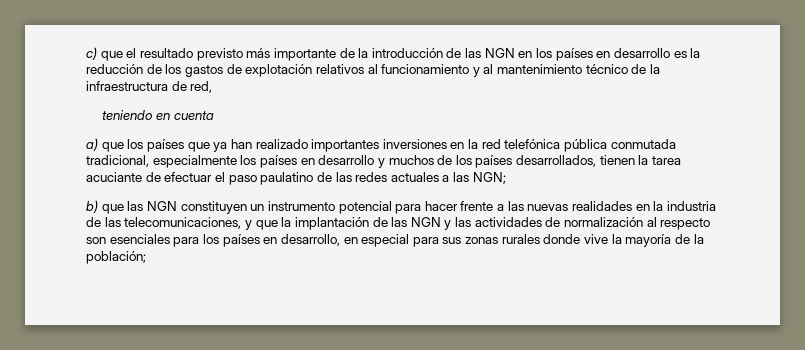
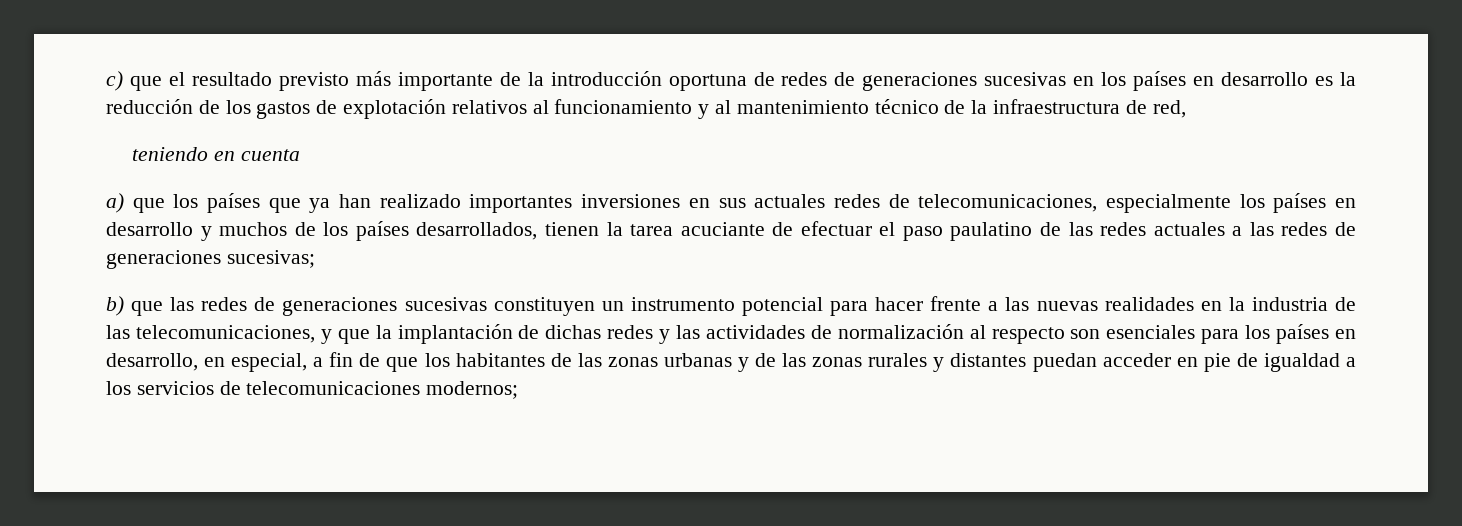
[446,48,515,58] de las NGN -> [668,72,1067,91] oportuna de redes de generaciones sucesivas
[468,139,676,152] [86,155,149,167] la red telefónica pública conmutada tradicional, -> [718,194,1098,212] sus actuales redes de telecomunicaciones,
[472,172,506,184] NGN; -> [1281,222,1356,236] [106,250,315,269] redes de generaciones sucesivas;
[146,201,177,211] NGN -> [201,297,487,316] redes de generaciones sucesivas
[391,217,441,227] las NGN -> [545,325,654,339] dichas redes
[361,234,704,247] [86,251,146,264] especial para sus zonas rurales donde vive la mayoría de la población; -> [231,352,1357,372] [106,381,519,399] especial, a fin de que los habitantes de las zonas urbanas y de las zonas rurales y distantes puedan acceder en pie de igualdad a los servicios de telecomunicaciones modernos;

